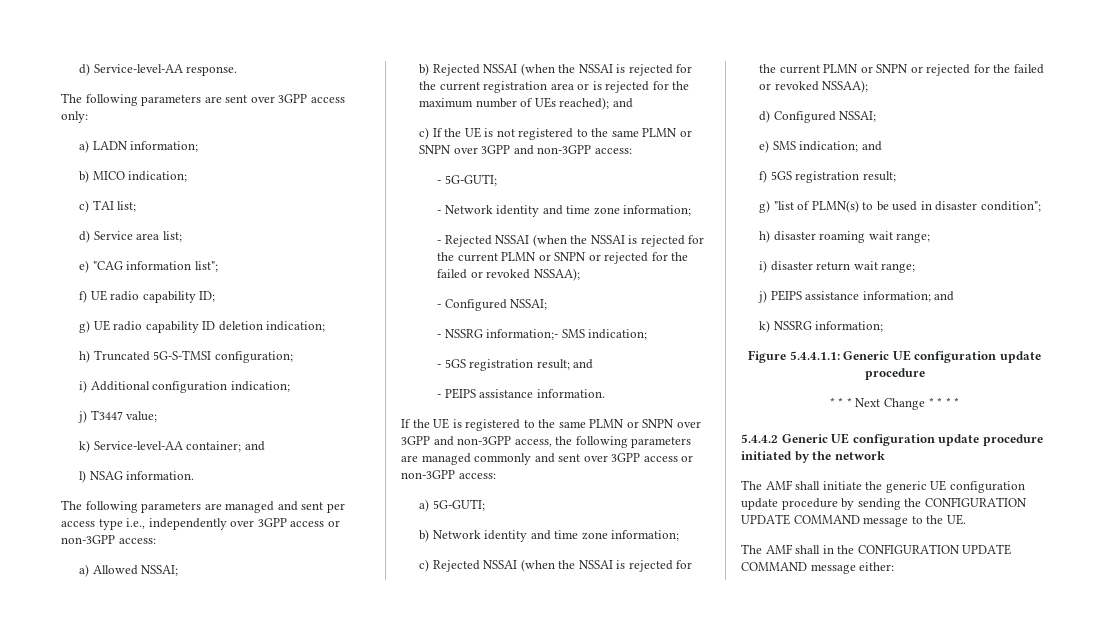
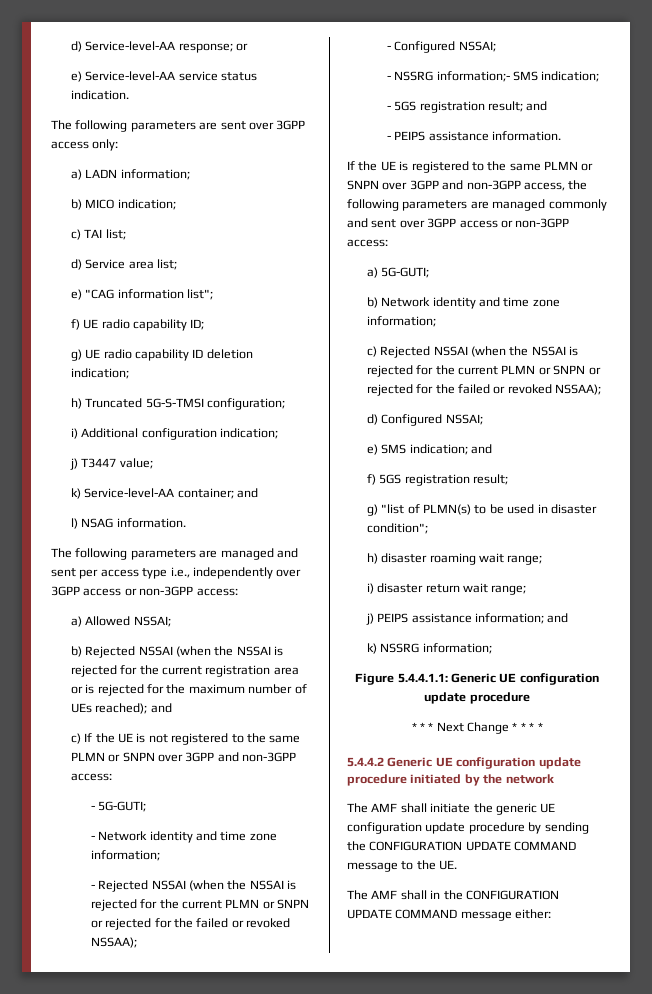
[186,66,238,76] response. -> [178,43,249,53] [70,71,258,82] [70,90,129,100] response; or // e) Service-level-AA service status indication.

